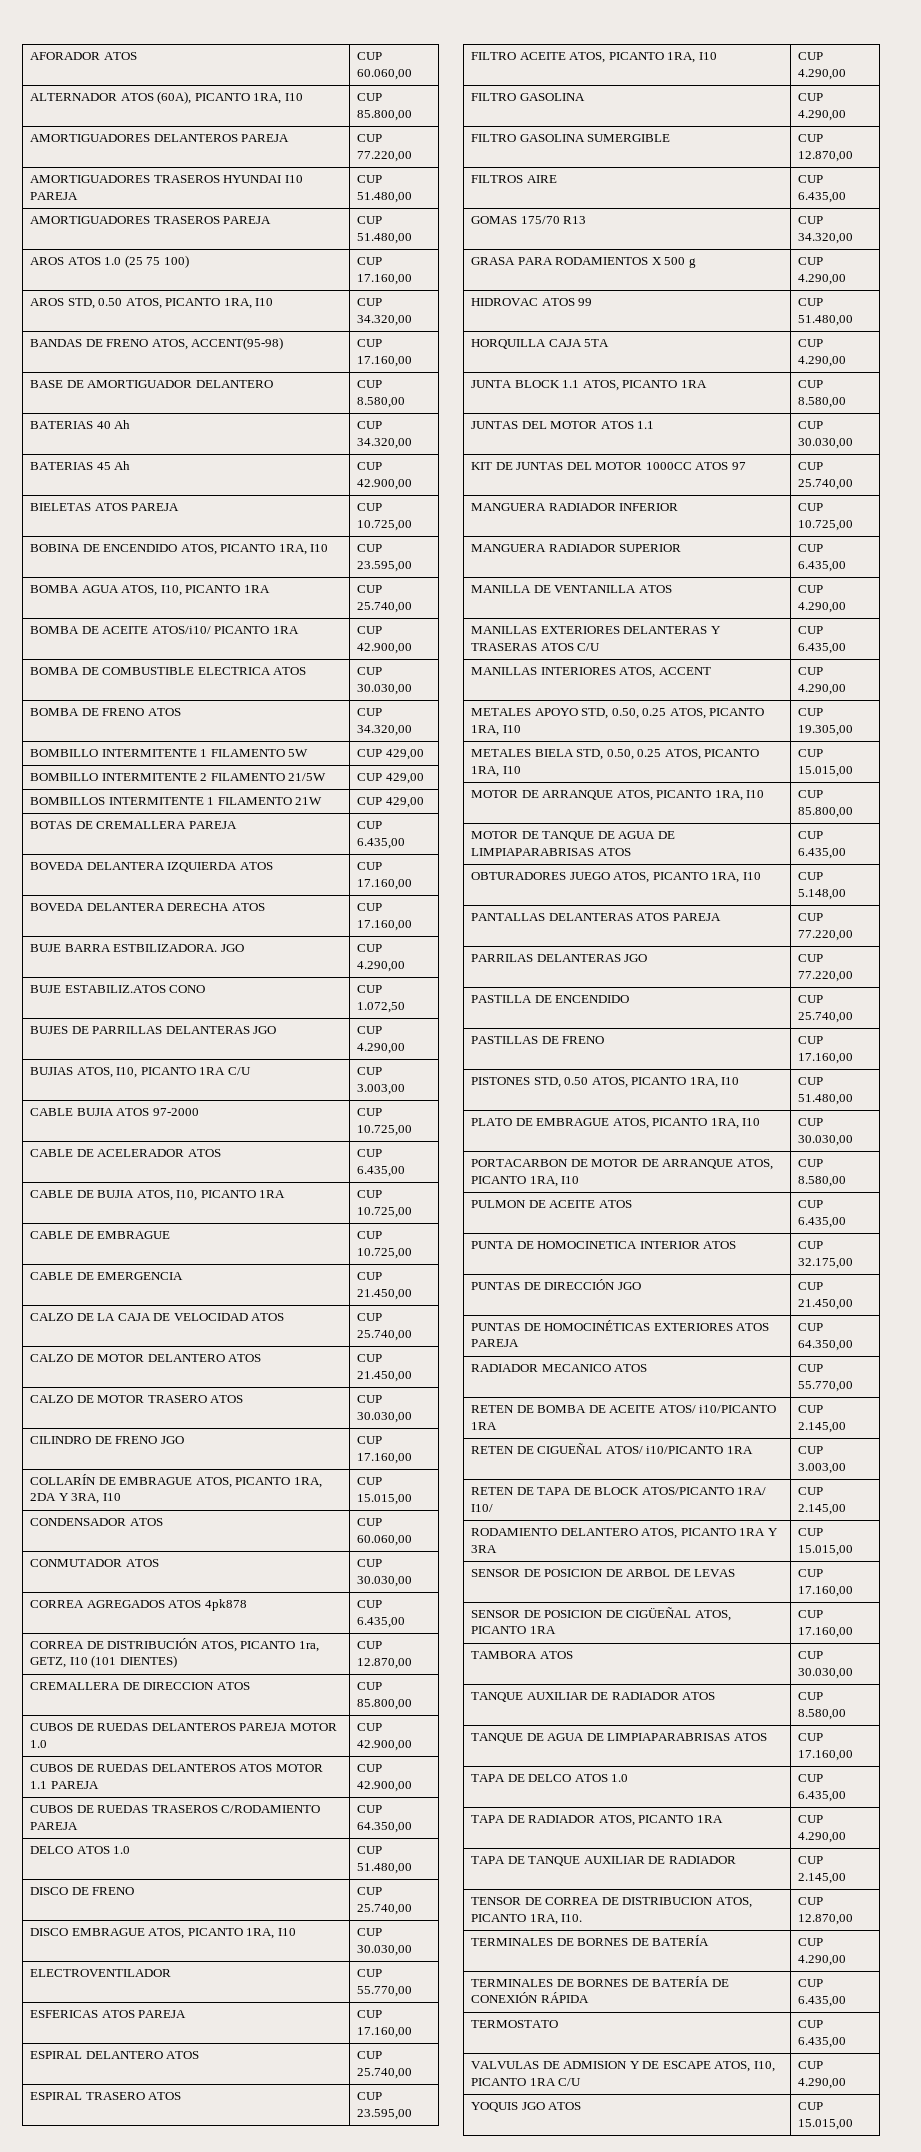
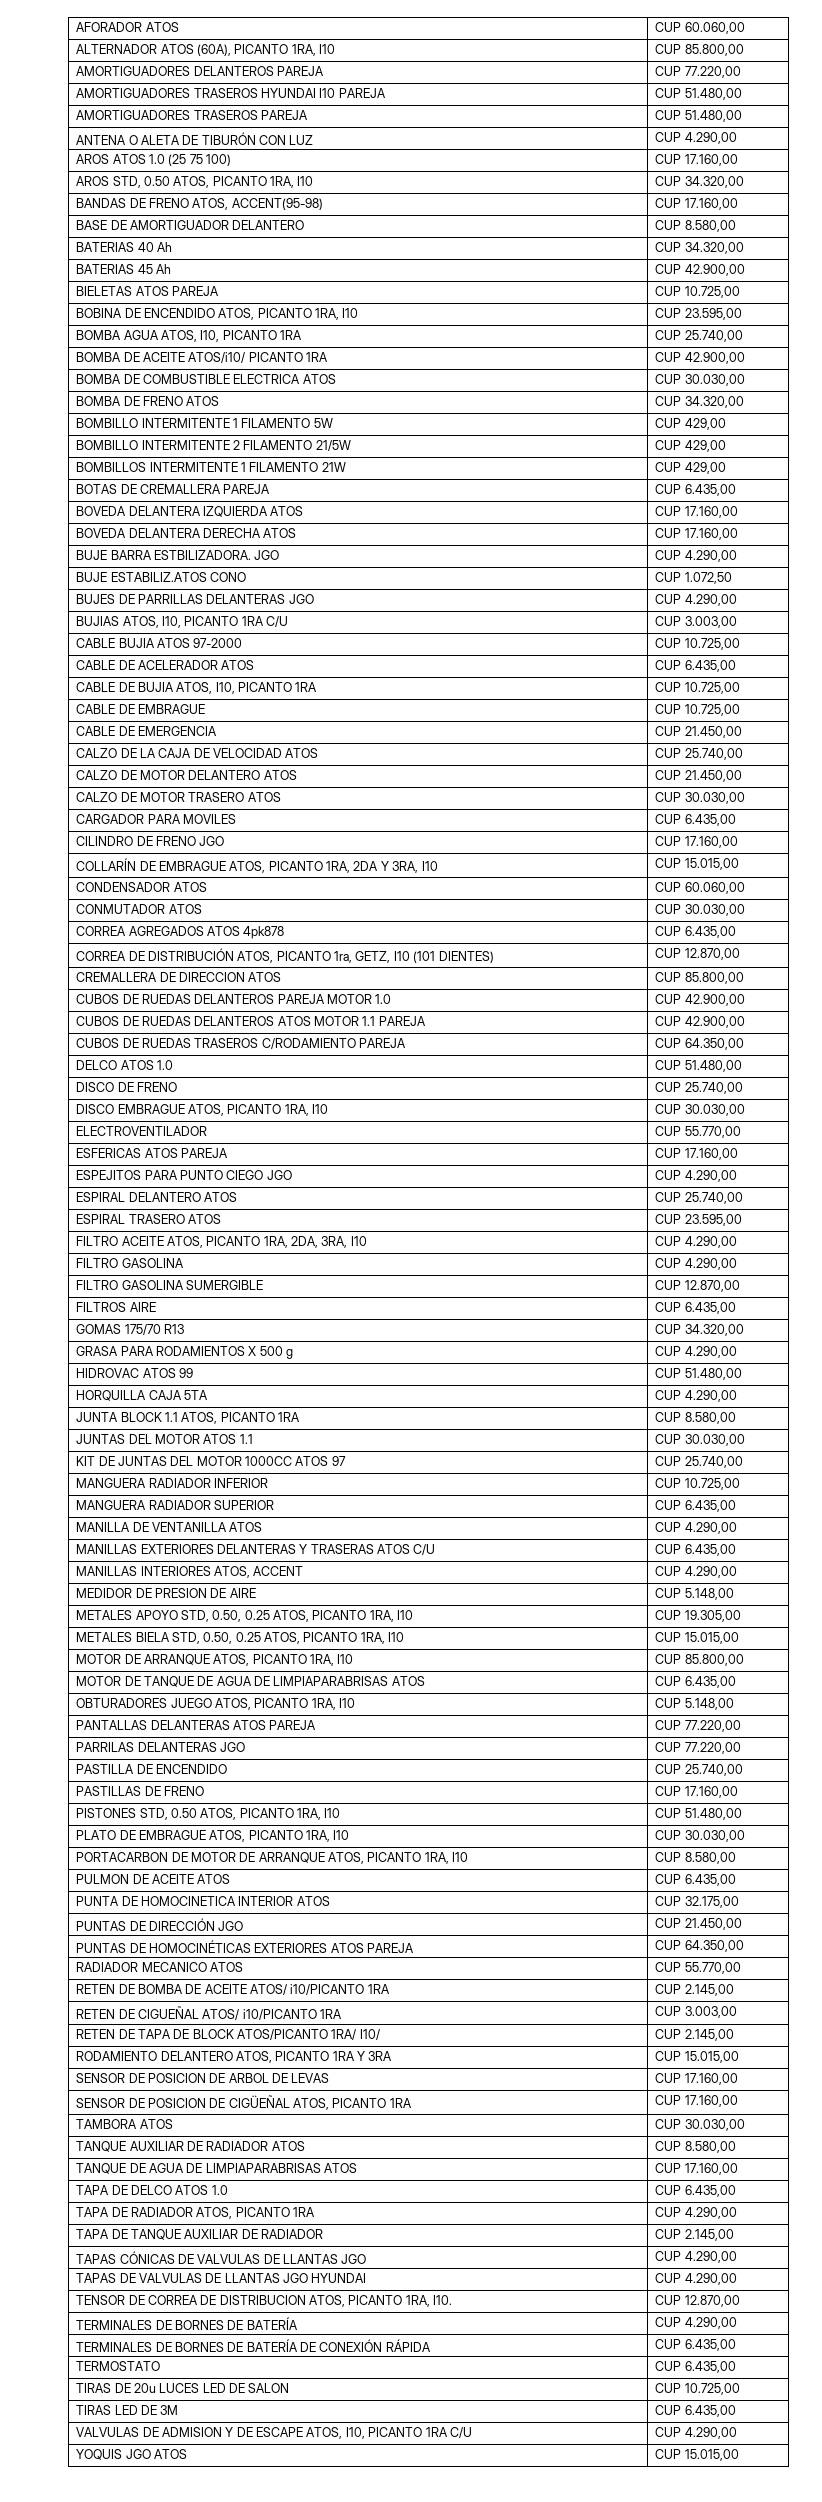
(412, 238) none -> [76,132,314,145] [655,132,737,144] // ANTENA O ALETA DE TIBURÓN CON LUZ | CUP 4.290,00
(412, 1417) none -> [76,814,236,824] [655,814,736,826] // CARGADOR PARA MOVILES | CUP 6.435,00
(412, 2032) none -> [76,1170,292,1180] [655,1170,737,1182] // ESPEJITOS PARA PUNTO CIEGO JGO | CUP 4.290,00
(696, 57) none -> [291,1236,348,1248] 2DA, 3RA,
(846, 689) none -> [76,1588,256,1598] [655,1588,734,1600] // MEDIDOR DE PRESION DE AIRE | CUP 5.148,00
(846, 1878) none -> [76,2251,367,2264] [655,2251,737,2263] [76,2273,367,2283] [655,2273,737,2285] // TAPAS CÓNICAS DE VALVULAS DE LLANTAS JGO | CUP 4.290,00 // TAPAS DE VALVULAS DE LLANTAS JGO HYUNDAI | CUP 4.290,00
(846, 2042) none -> [76,2383,290,2393] [655,2383,740,2395] [76,2405,179,2415] [655,2405,736,2417] // TIRAS DE 20u LUCES LED DE SALON | CUP 10.725,00 // TIRAS LED DE 3M | CUP 6.435,00

